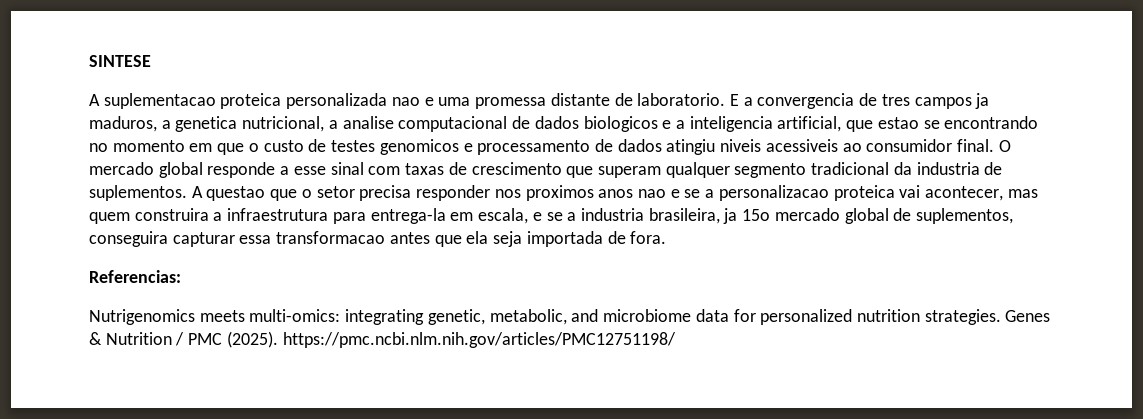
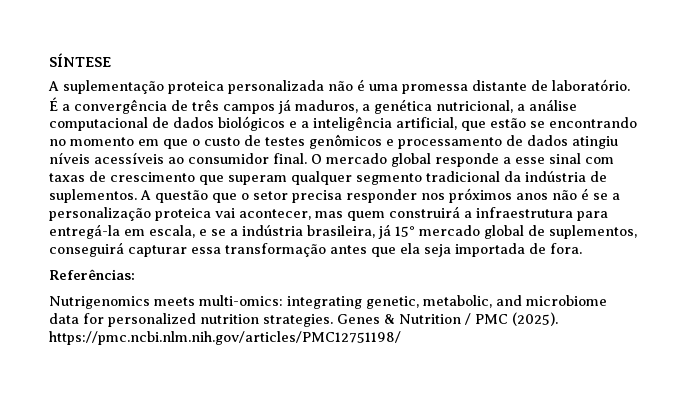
[89,55,151,67] [89,93,216,109] SINTESE // A suplementacao -> [49,53,111,67] [48,80,164,94] SÍNTESE // A suplementação
[391,97,434,106] nao e -> [328,79,365,91] não é
[637,93,990,109] laboratorio. E a convergencia de tres campos ja -> [552,79,630,91] [49,97,291,114] laboratório. É a convergência de três campos já
[175,116,238,132] genetica -> [374,99,432,114] genética
[342,116,394,129] analise -> [529,99,577,111] análise
[583,116,658,132] biologicos -> [218,116,285,131] biológicos
[689,116,773,132] inteligencia -> [313,116,392,131] inteligência
[877,117,919,129] estao -> [490,118,526,128] estão
[379,139,459,155] genomicos -> [309,134,382,149] genômicos
[720,139,838,152] niveis acessiveis -> [49,152,164,164] níveis acessíveis
[916,162,980,175] industria -> [525,171,586,182] indústria
[206,186,266,201] questao -> [155,190,208,203] questão
[525,185,829,201] proximos anos nao e se a personalizacao -> [449,188,620,203] [49,207,151,221] próximos anos não é se a personalização
[134,208,209,221] construira -> [389,206,460,218] construirá
[370,208,446,224] entrega-la -> [49,224,120,239] entregá-la
[580,208,771,224] industria brasileira, ja 15o -> [242,224,415,239] indústria brasileira, já 15°
[89,231,168,247] conseguira -> [49,242,124,257] conseguirá
[276,231,386,244] transformacao -> [225,243,326,257] transformação
[89,270,181,283] Referencias: -> [49,269,135,280] Referências:

